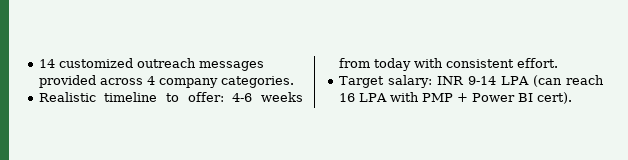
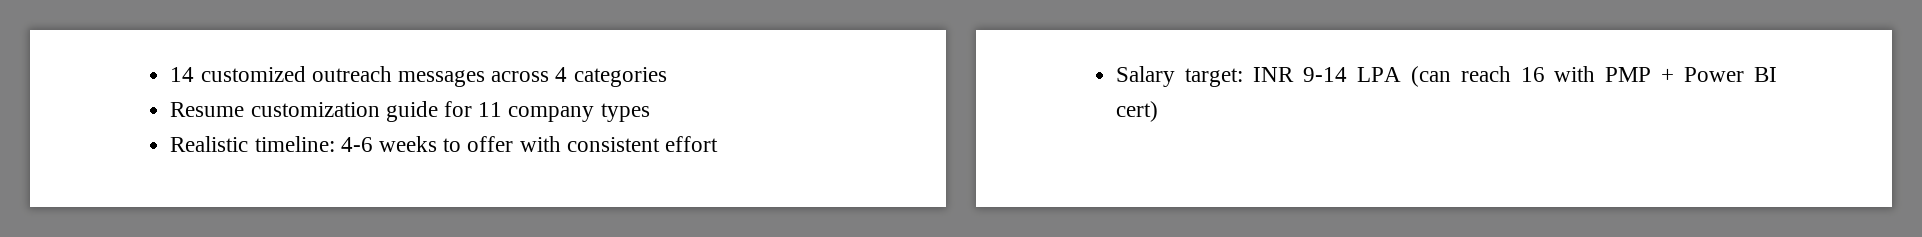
[38,75,96,88] provided -> (485, 78) none
[158,76,294,88] [38,92,303,102] [338,58,558,71] [338,75,432,88] company categories. // Realistic timeline to offer: 4-6 weeks from today with consistent effort. // Target salary: -> [573,67,667,87] [170,101,650,122] [170,136,718,152] [1116,66,1244,87] categories // Resume customization guide for 11 company types // Realistic timeline: 4-6 weeks to offer with consistent effort // Salary target:
[358,93,387,102] LPA -> (1545, 74) none
[536,92,572,104] cert). -> [1116,101,1159,122] cert)

